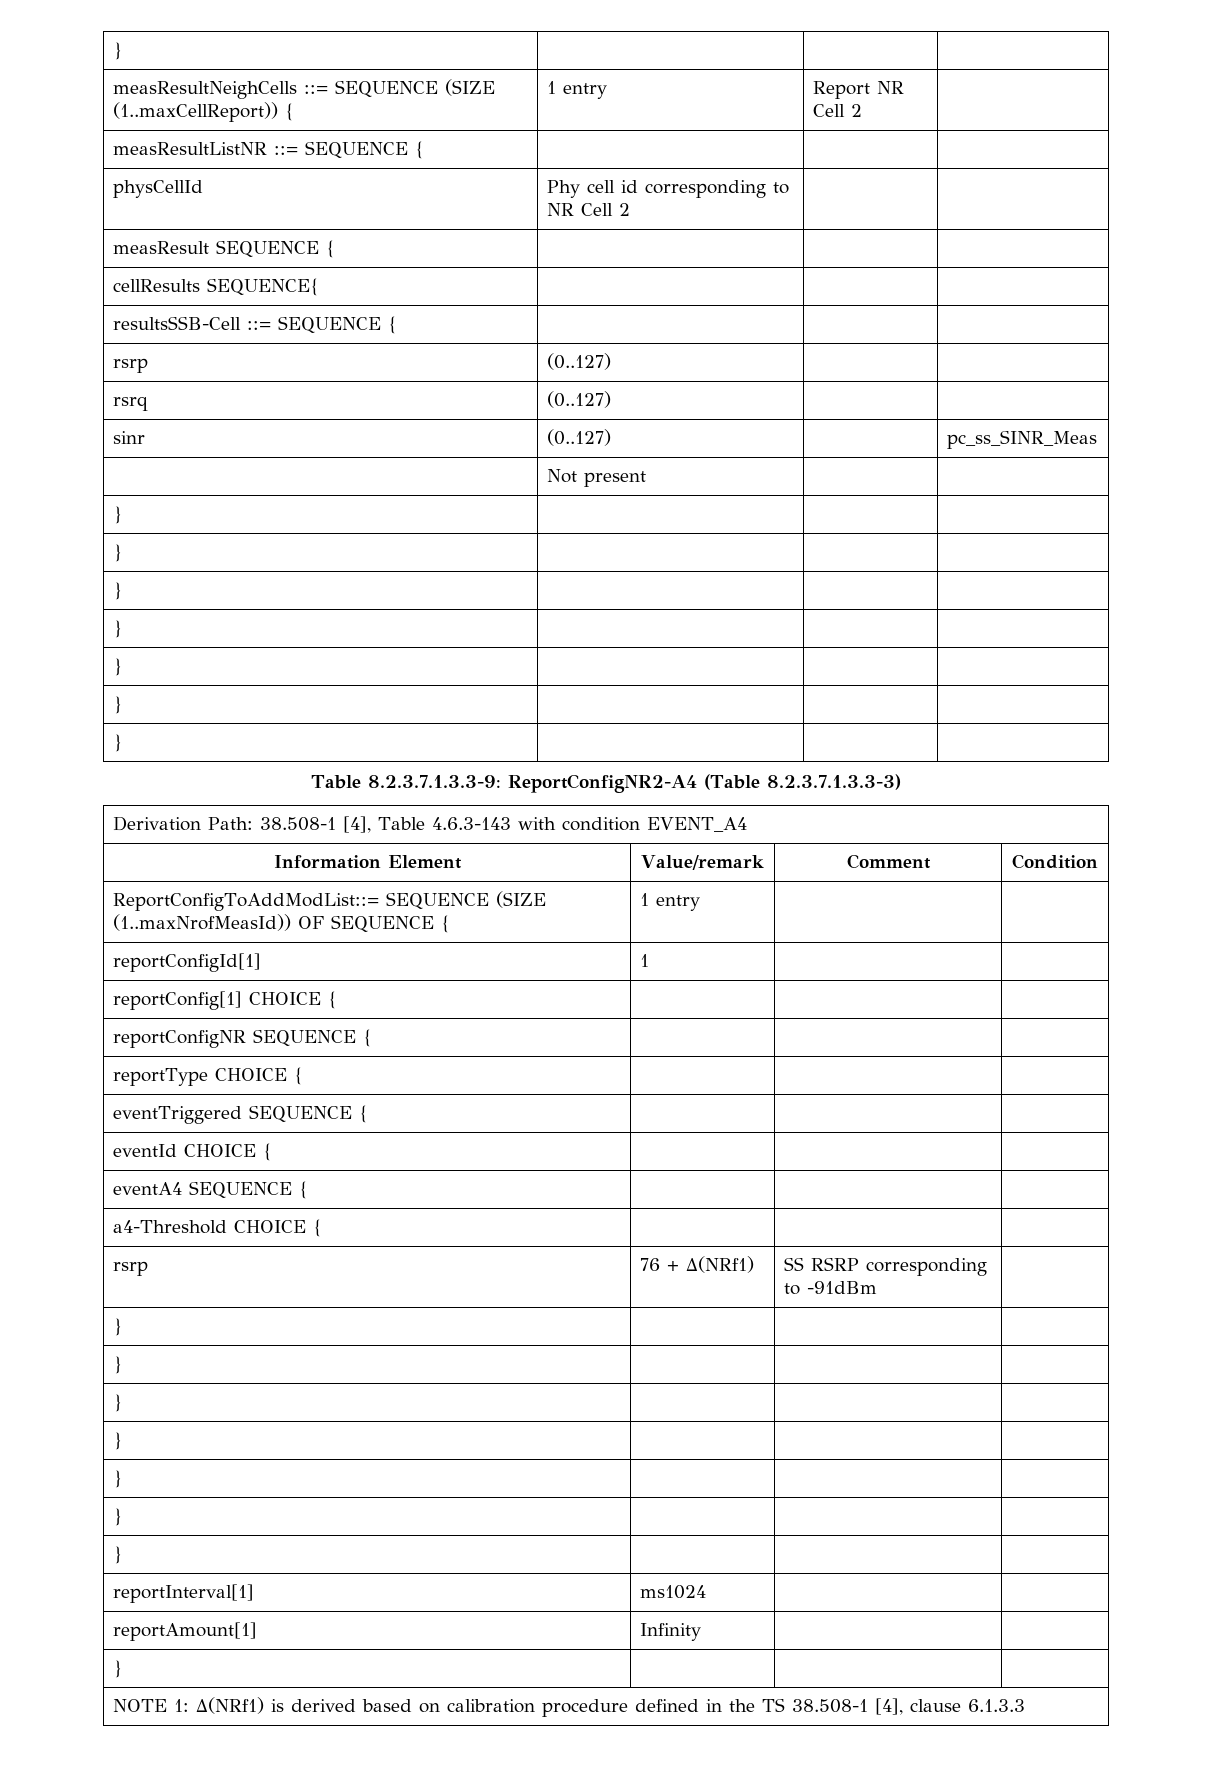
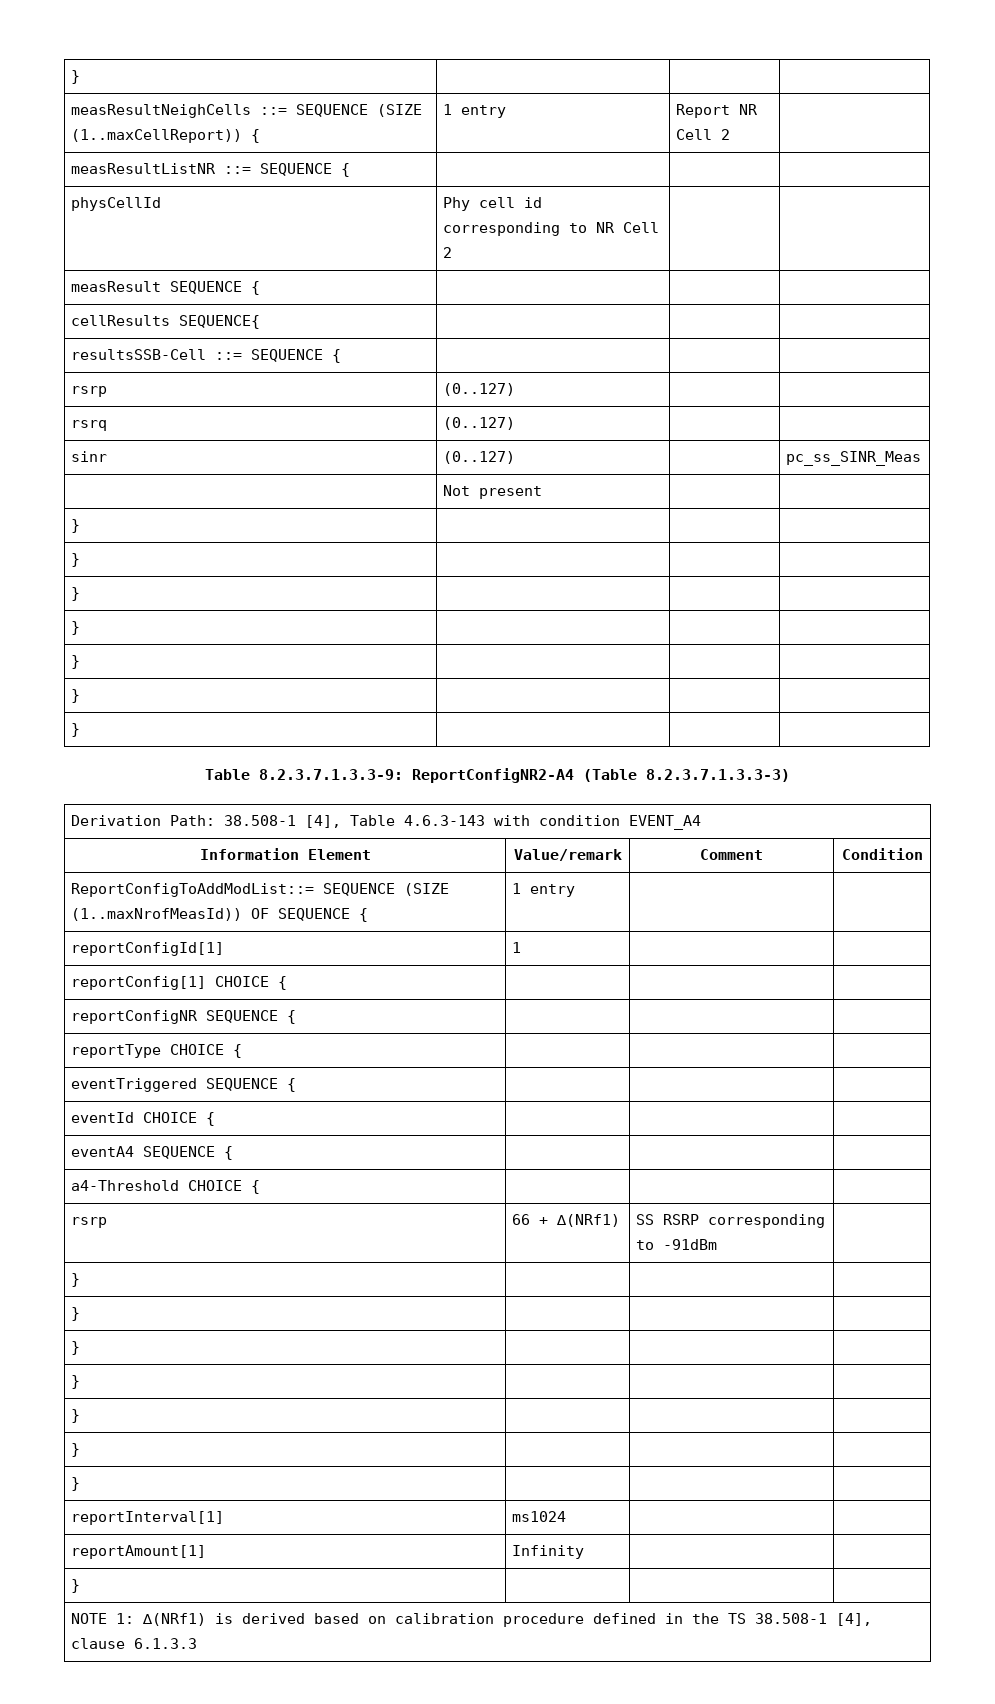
[639,1258,660,1271] 76 -> [512,1214,531,1225] 66

